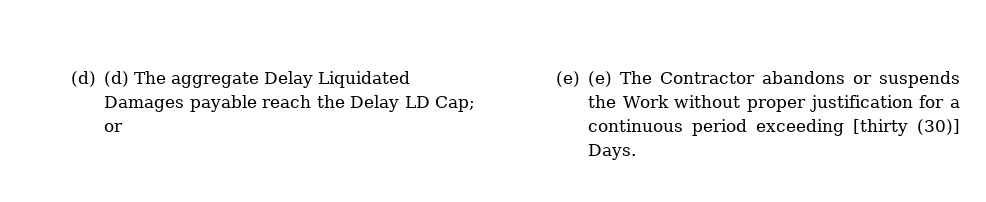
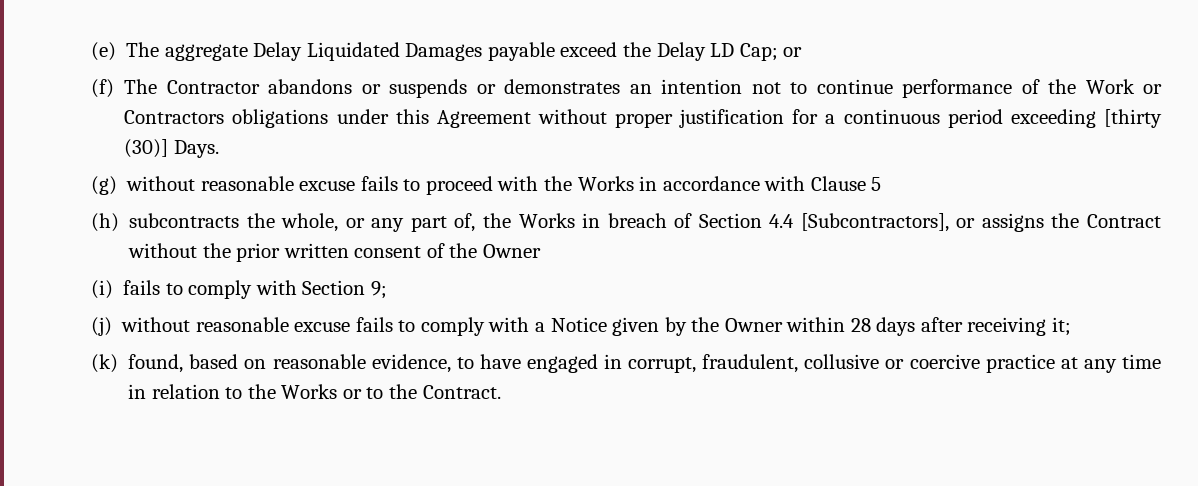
[70,71,130,87] (d) (d) -> [90,42,116,61] (e)
[262,95,312,108] reach -> [560,42,618,57] exceed
[555,71,613,87] (e) (e) -> [90,79,114,98] (f)
[588,95,669,108] the Work -> [476,79,1162,98] [124,109,531,128] or demonstrates an intention not to continue performance of the Work or Contractors obligations under this Agreement
(637, 152) none -> [90,176,882,195] [90,213,1161,232] [128,243,541,262] [90,280,387,299] [90,317,1071,336] [90,354,1161,373] [128,384,501,399] // (g) without reasonable excuse fails to proceed with the Works in accordance with Clause 5 // (h) subcontracts the whole, or any part of, the Works in breach of Section 4.4 [Subcontractors], or assigns the Contract without the prior written consent of the Owner // (i) fails to comply with Section 9; // (j) without reasonable excuse fails to comply with a Notice given by the Owner within 28 days after receiving it; // (k) found, based on reasonable evidence, to have engaged in corrupt, fraudulent, collusive or coercive practice at any time in relation to the Works or to the Contract.

